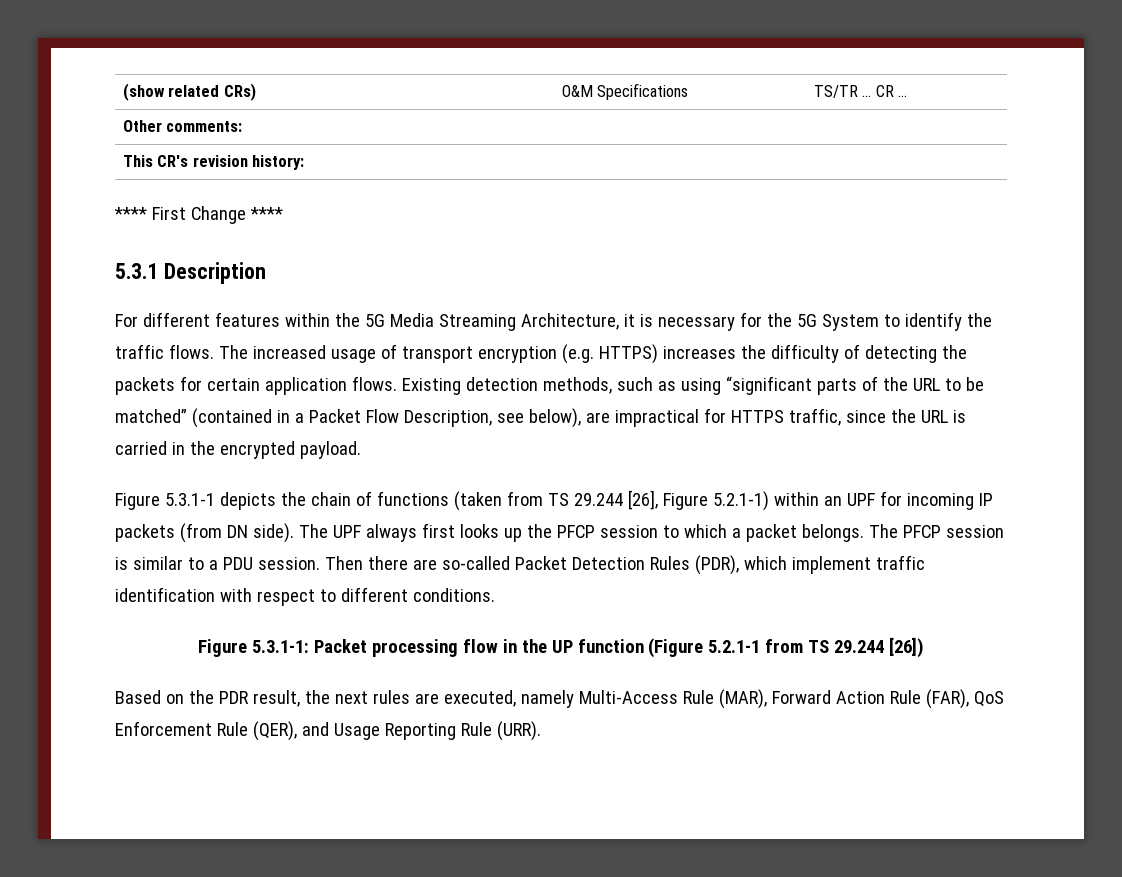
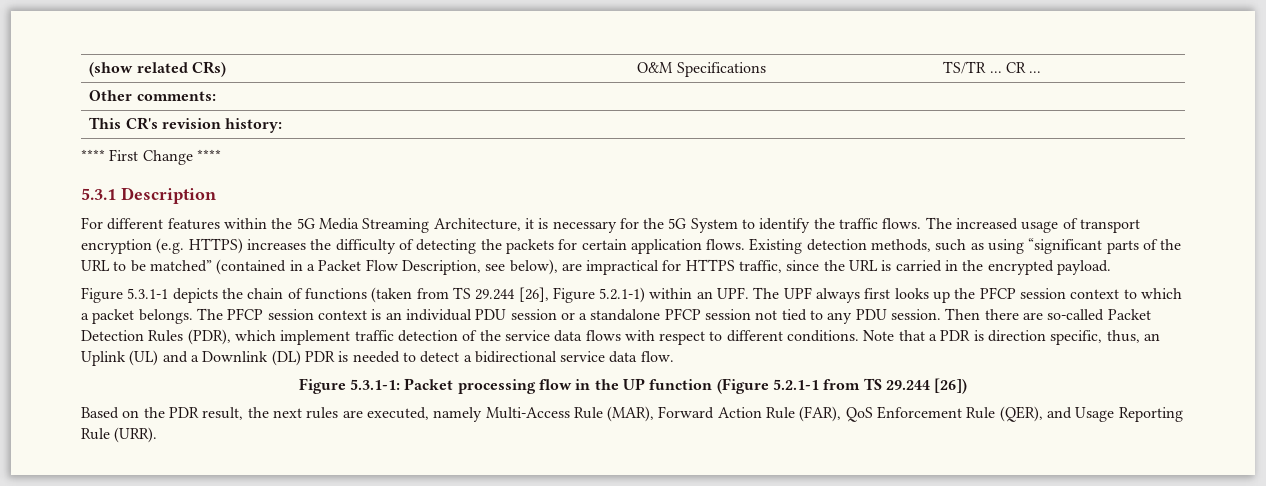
[846,491,993,510] [115,523,294,543] UPF for incoming IP packets (from DN side). -> [717,287,750,299] UPF.
(658, 531) none -> [1070,289,1120,299] context
[115,556,218,570] is similar to a -> [317,308,853,324] context is an individual PDU session or a standalone PFCP session not tied to any
[115,587,215,602] identification -> [397,330,621,342] detection of the service data flows
(495, 595) none -> [863,330,1161,345] [81,350,674,366] Note that a PDR is direction specific, thus, an Uplink (UL) and a Downlink (DL) PDR is needed to detect a bidirectional service data flow.

